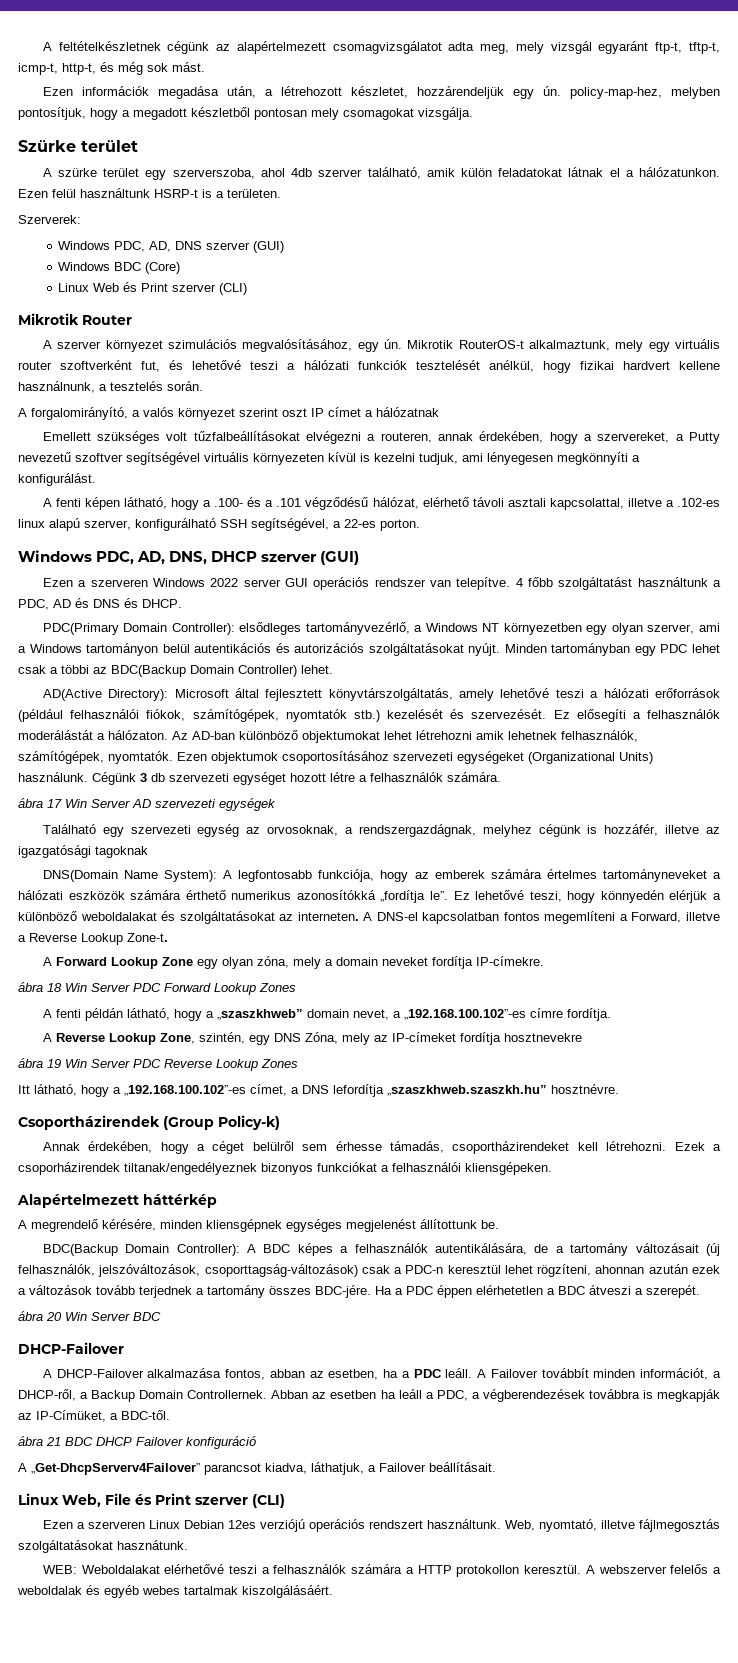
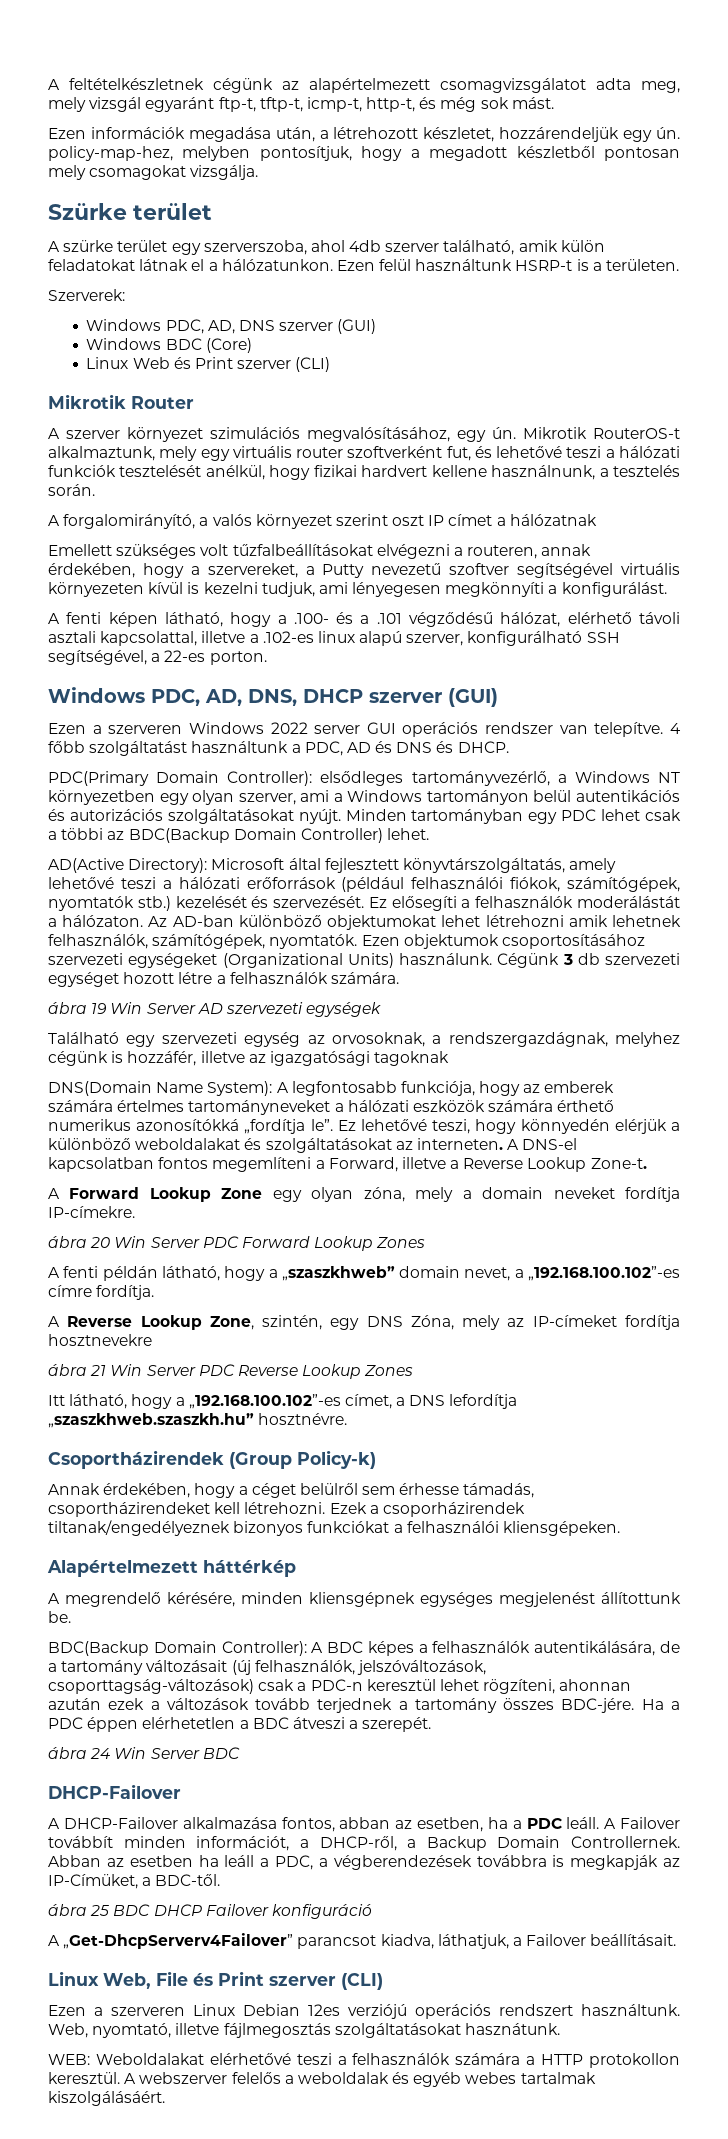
[47,799,62,808] 17 -> [91,1003,108,1014] 19
[47,983,62,992] 18 -> [90,1237,111,1248] 20
[47,1059,61,1068] 19 -> [90,1365,107,1376] 21
[46,1312,62,1321] 20 -> [90,1748,111,1759] 24
[46,1437,61,1446] 21 -> [90,1905,110,1916] 25

